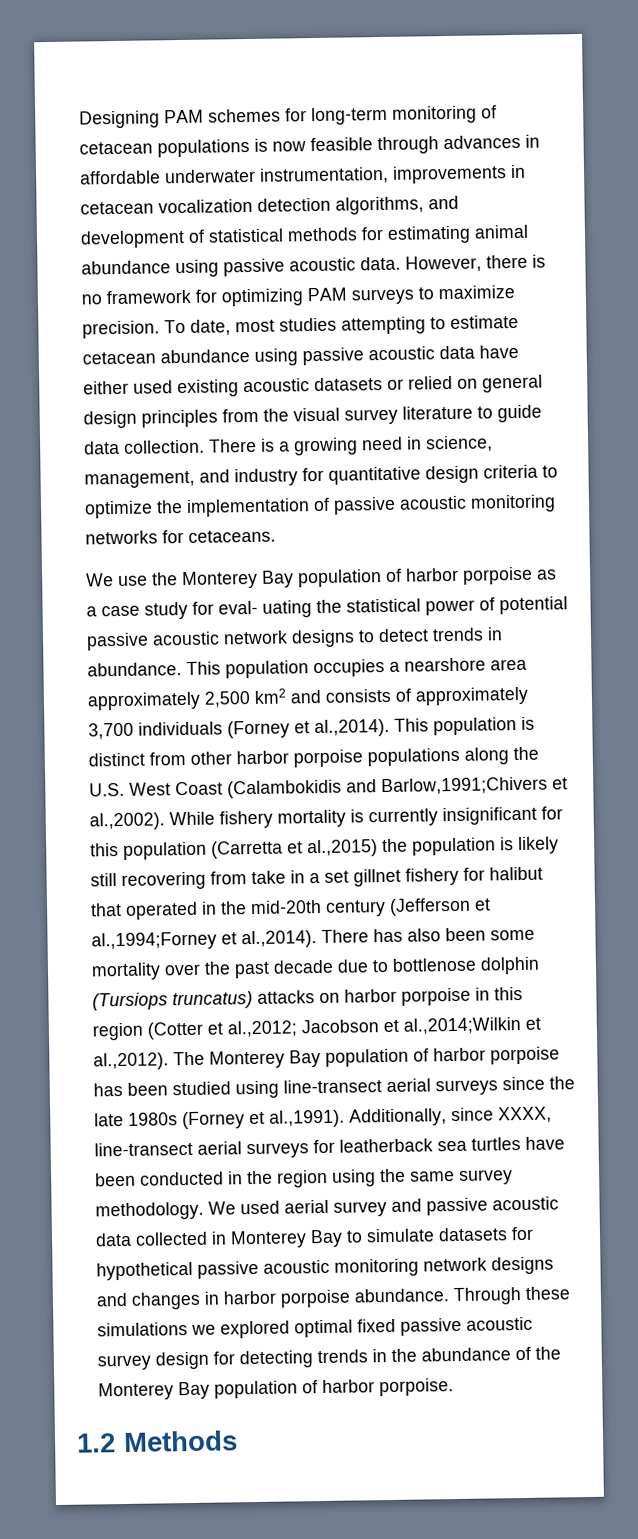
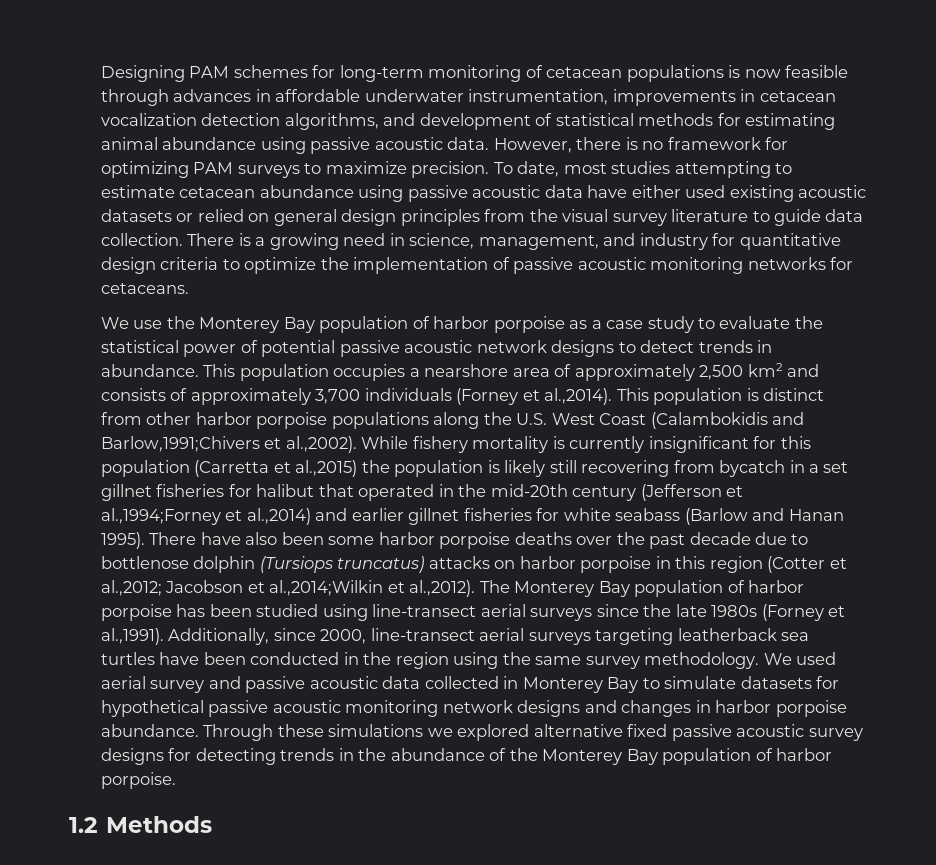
[192,600,313,618] for eval- uating -> [697,316,791,329] to evaluate
(528, 664) none -> [554,364,572,377] of
[251,870,287,885] take -> [719,460,786,477] bycatch
[405,867,460,886] fishery -> [156,484,225,497] fisheries
[241,927,536,949] [91,962,162,981] al.,2014). There has also been some mortality -> [246,508,844,525] [101,532,572,549] al.,2014) and earlier gillnet fisheries for white seabass (Barlow and Hanan 1995). There have also been some harbor porpoise deaths
[498,1106,553,1124] [94,1139,336,1159] XXXX, line-transect aerial surveys for -> [320,628,674,645] 2000, line-transect aerial surveys targeting
[294,1319,354,1338] optimal -> [533,724,623,737] alternative
[155,1351,210,1370] design -> [101,748,165,765] designs

